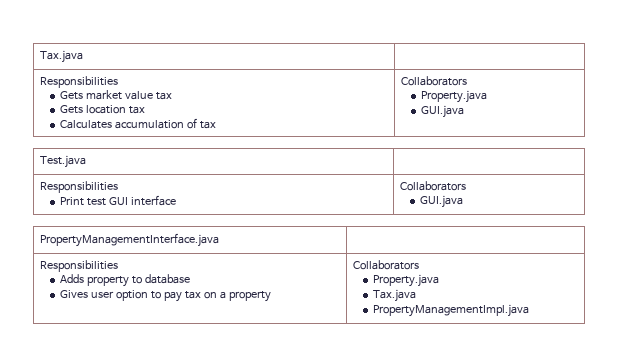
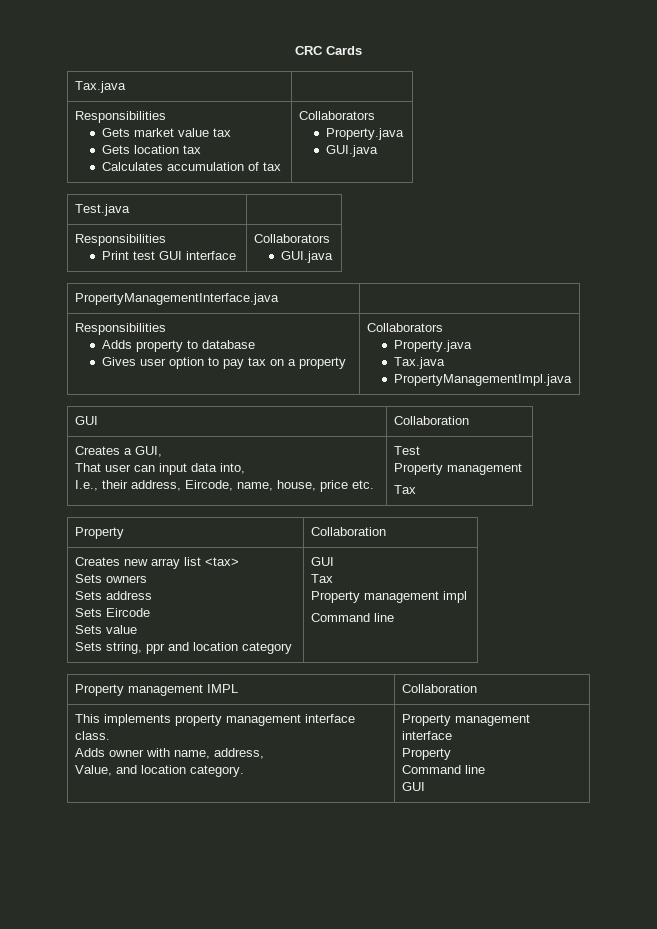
(40, 56) none -> [295,46,362,55] CRC Cards //
(530, 310) none -> [74,416,98,425] [393,416,469,425] [74,446,162,457] [74,463,245,475] [74,480,374,492] [393,446,420,455] [393,463,522,475] [393,485,416,494] [74,527,124,539] [310,527,386,536] [74,557,239,569] [74,574,147,583] [74,591,152,600] [74,608,150,617] [74,625,137,634] [74,642,292,654] [310,557,334,566] [310,574,333,583] [310,591,467,603] [310,613,394,622] [74,684,238,696] [401,684,477,693] [74,714,355,726] [74,731,110,740] [74,748,264,759] [74,765,244,777] [401,714,530,726] [401,731,452,740] [401,748,451,760] [401,765,485,774] [401,782,425,791] // GUI | Collaboration // Creates a GUI, // That user can input data into, // I.e., their address, Eircode, name, house, price etc. | Test // Property management // Tax // Property | Collaboration // Creates new array list <tax> // Sets owners // Sets address // Sets Eircode // Sets value // Sets string, ppr and location category | GUI // Tax // Property management impl // Command line // Property management IMPL | Collaboration // This implements property management interface class. // Adds owner with name, address, // Value, and location category. | Property management interface // Property // Command line // GUI

